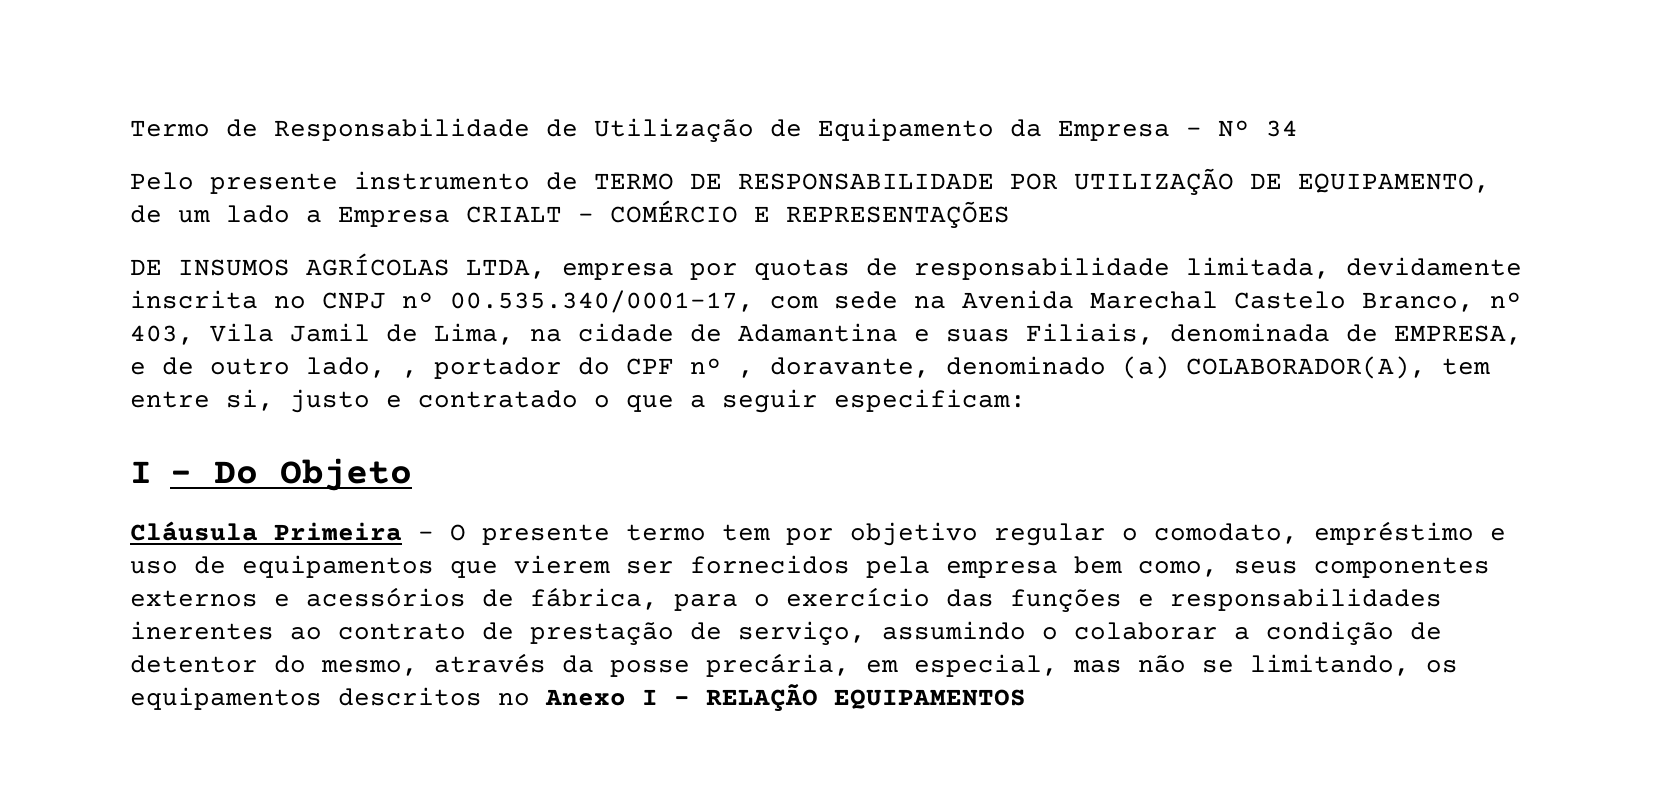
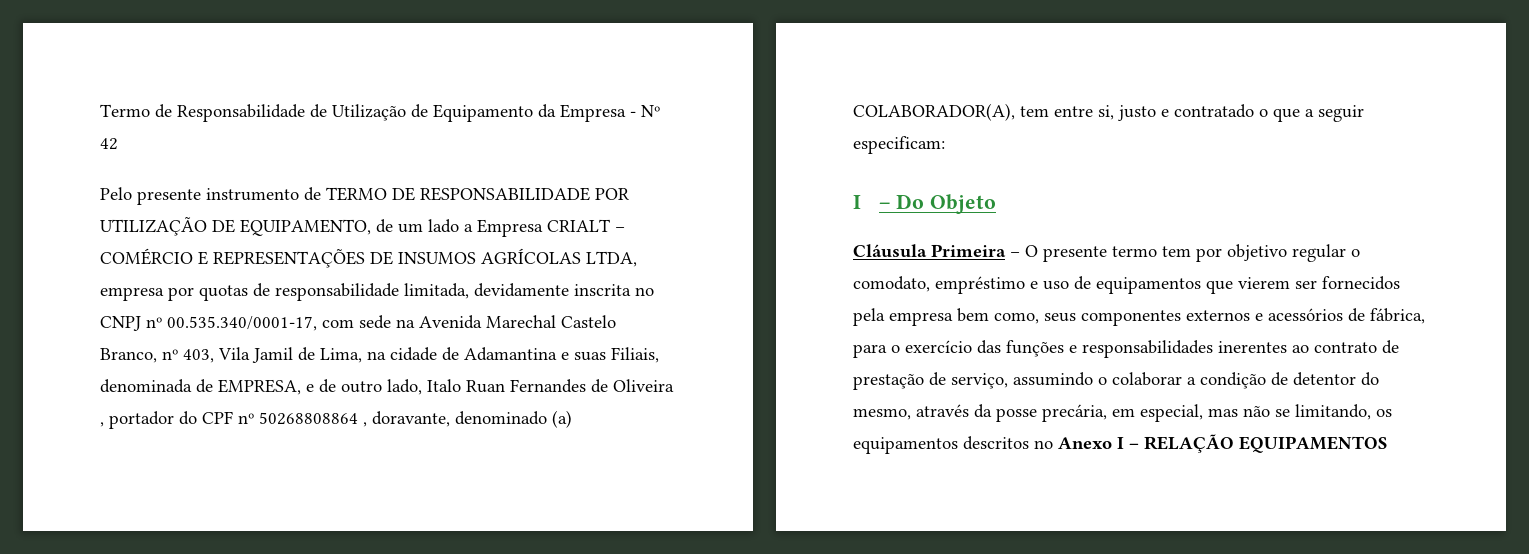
[1266,120,1298,137] 34 -> [100,138,118,150] 42
(1010, 214) // -> (365, 258) none
(386, 367) none -> [427,379,674,393] Italo Ruan Fernandes de Oliveira
(722, 366) none -> [259,412,358,425] 50268808864

